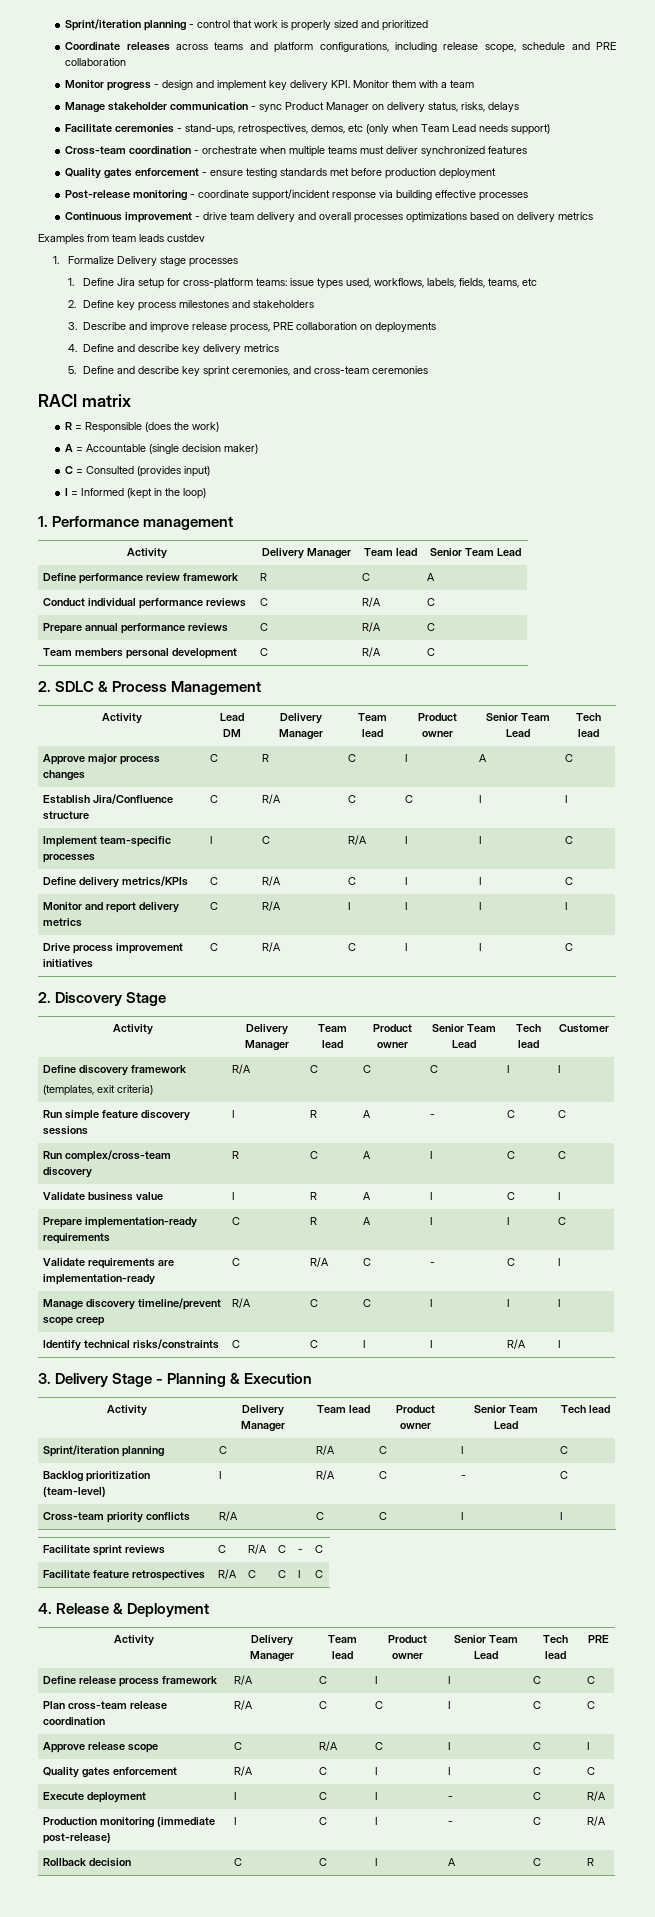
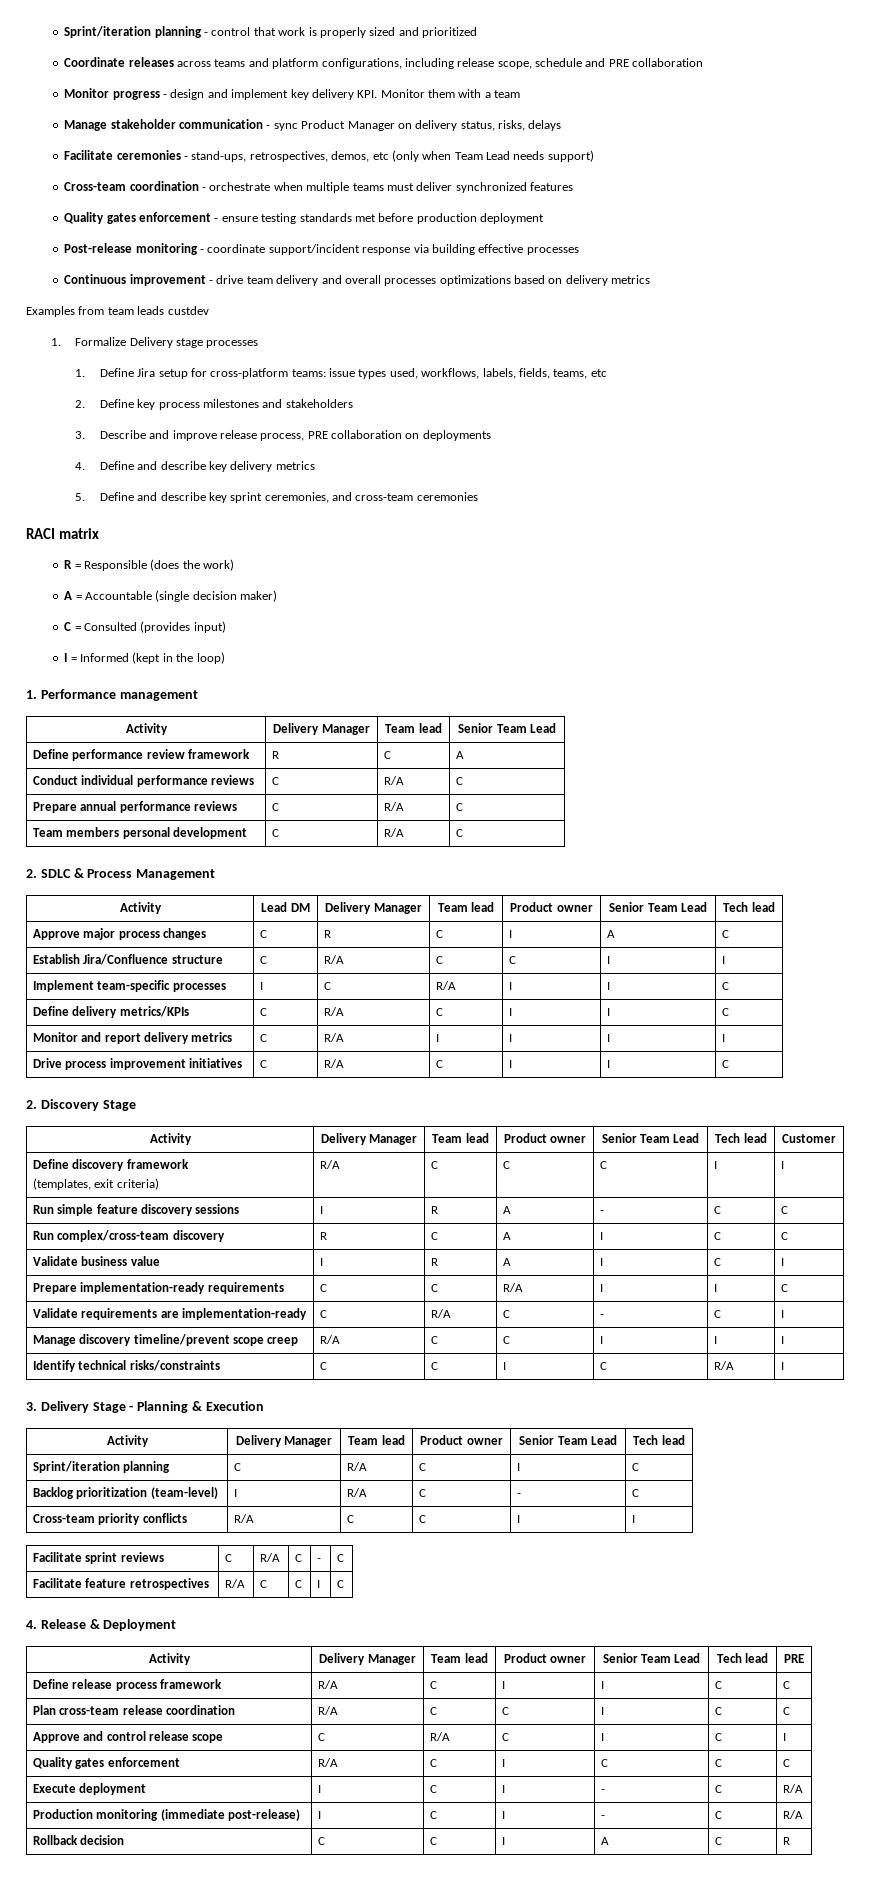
[310,1217,318,1225] [363,1217,372,1225] R | A -> [430,1284,438,1292] [502,1283,523,1292] C | R/A
[430,1340,434,1348] I -> [599,1362,607,1370] C
(86, 1747) none -> [83,1731,146,1741] and control
[448,1767,452,1775] I -> [600,1759,608,1767] C

